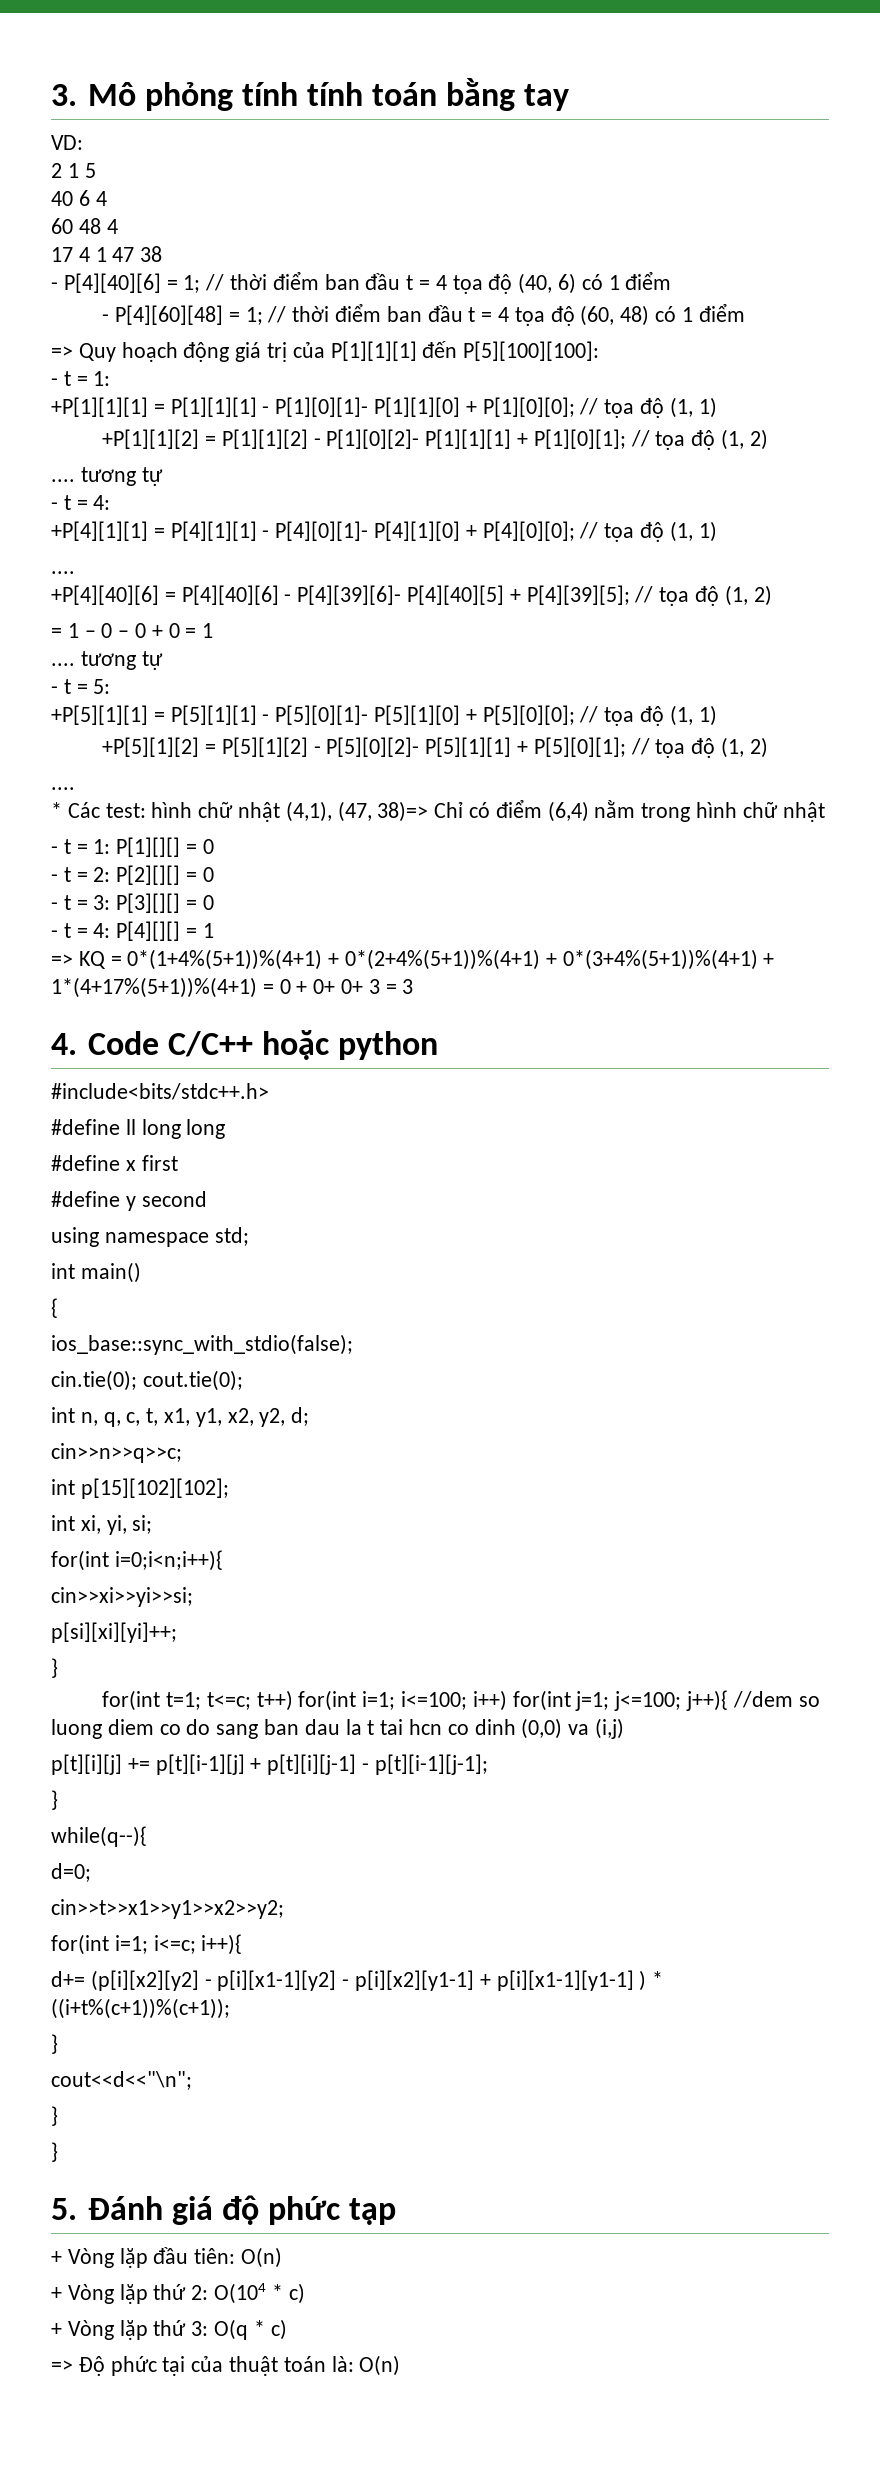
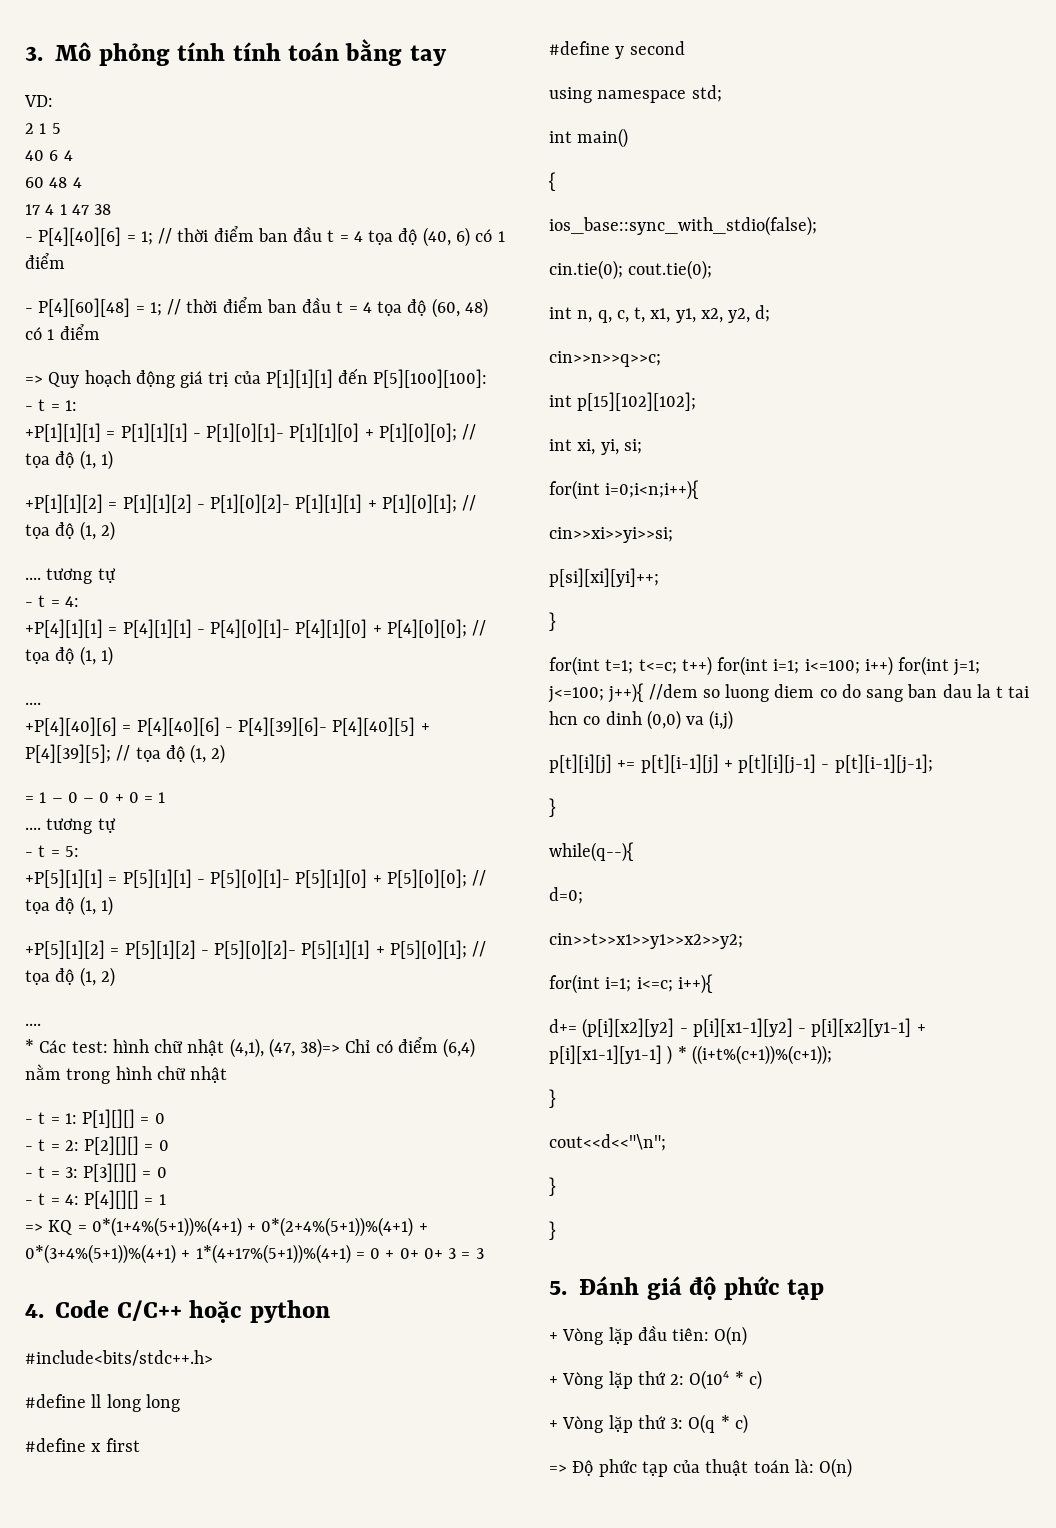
[162,2356,186,2376] tại -> [641,1461,668,1477] tạp

